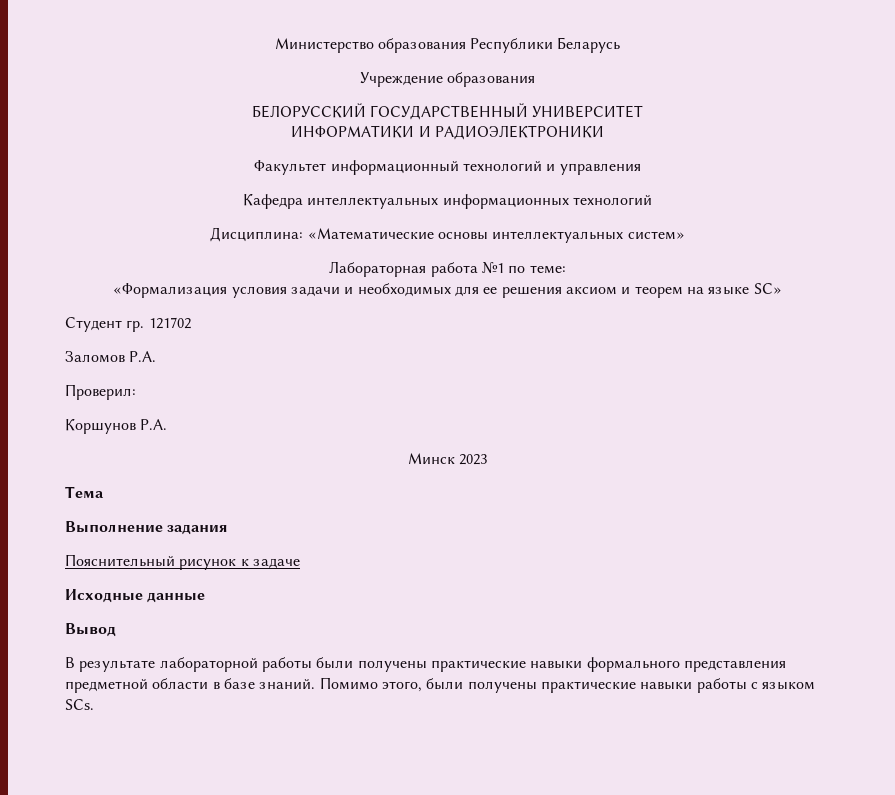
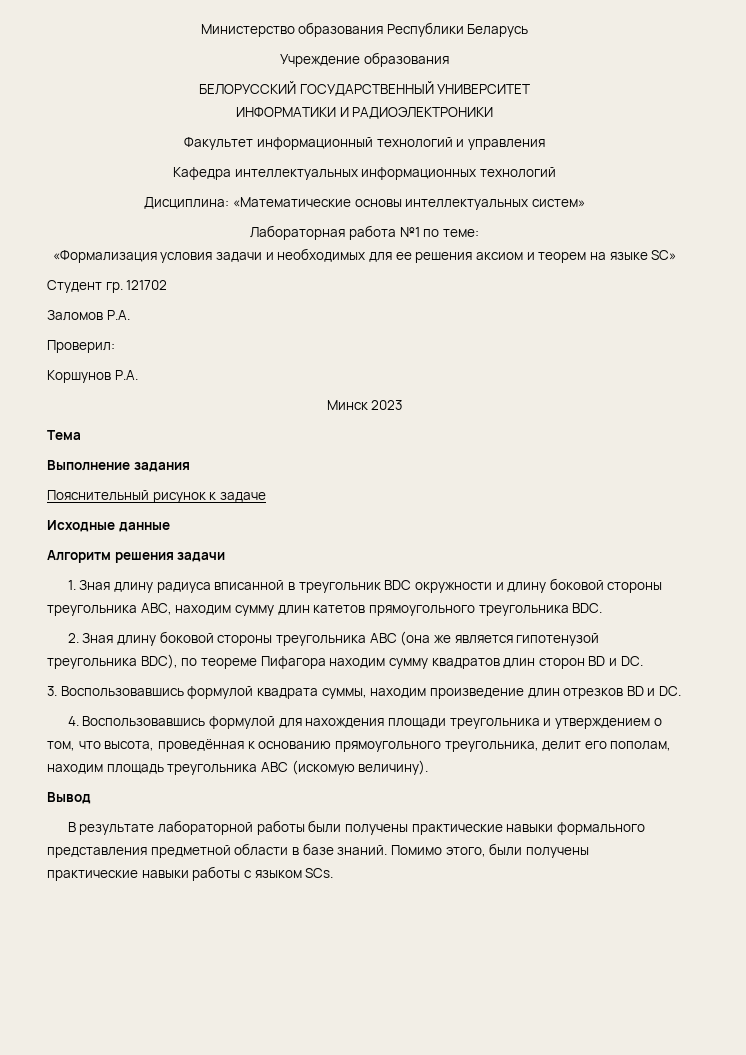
(206, 597) none -> [47,550,226,563] [67,578,663,593] [47,603,603,616] [67,631,600,646] [47,654,643,669] [47,686,682,699] [67,716,662,729] [47,739,672,752] [47,760,429,775] // Алгоритм решения задачи // 1. Зная длину радиуса вписанной в треугольник BDC окружности и длину боковой стороны треугольника ABC, находим сумму длин катетов прямоугольного треугольника BDC. // 2. Зная длину боковой стороны треугольника ABC (она же является гипотенузой треугольника BDC), по теореме Пифагора находим сумму квадратов длин сторон BD и DC. // 3. Воспользовавшись формулой квадрата суммы, находим произведение длин отрезков BD и DC. // 4. Воспользовавшись формулой для нахождения площади треугольника и утверждением о том, что высота, проведённая к основанию прямоугольного треугольника, делит его пополам, находим площадь треугольника ABC (искомую величину).

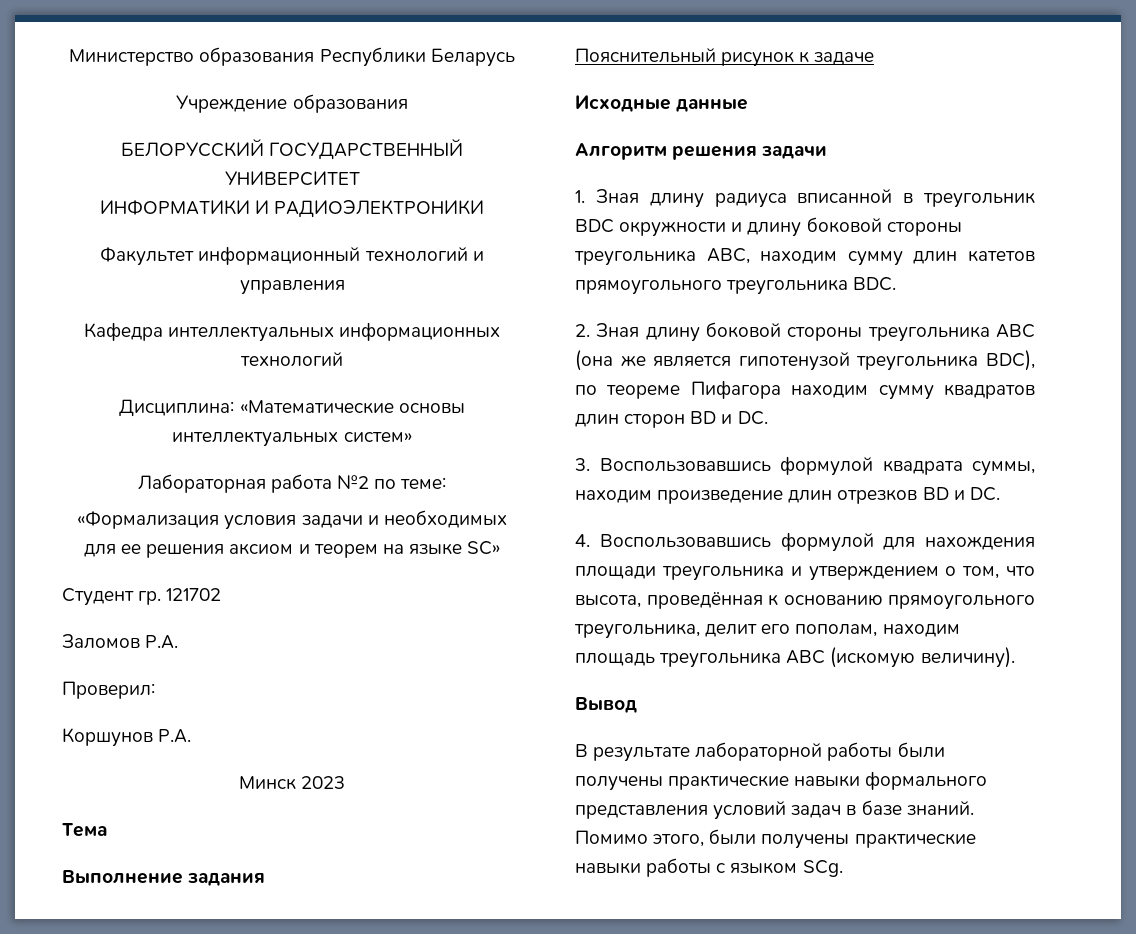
[399,227,420,237] №1 -> [337,475,369,489] №2
[150,843,289,858] предметной области -> [713,801,842,820] условий задач
[305,868,334,878] SCs. -> [802,860,843,877] SCg.

